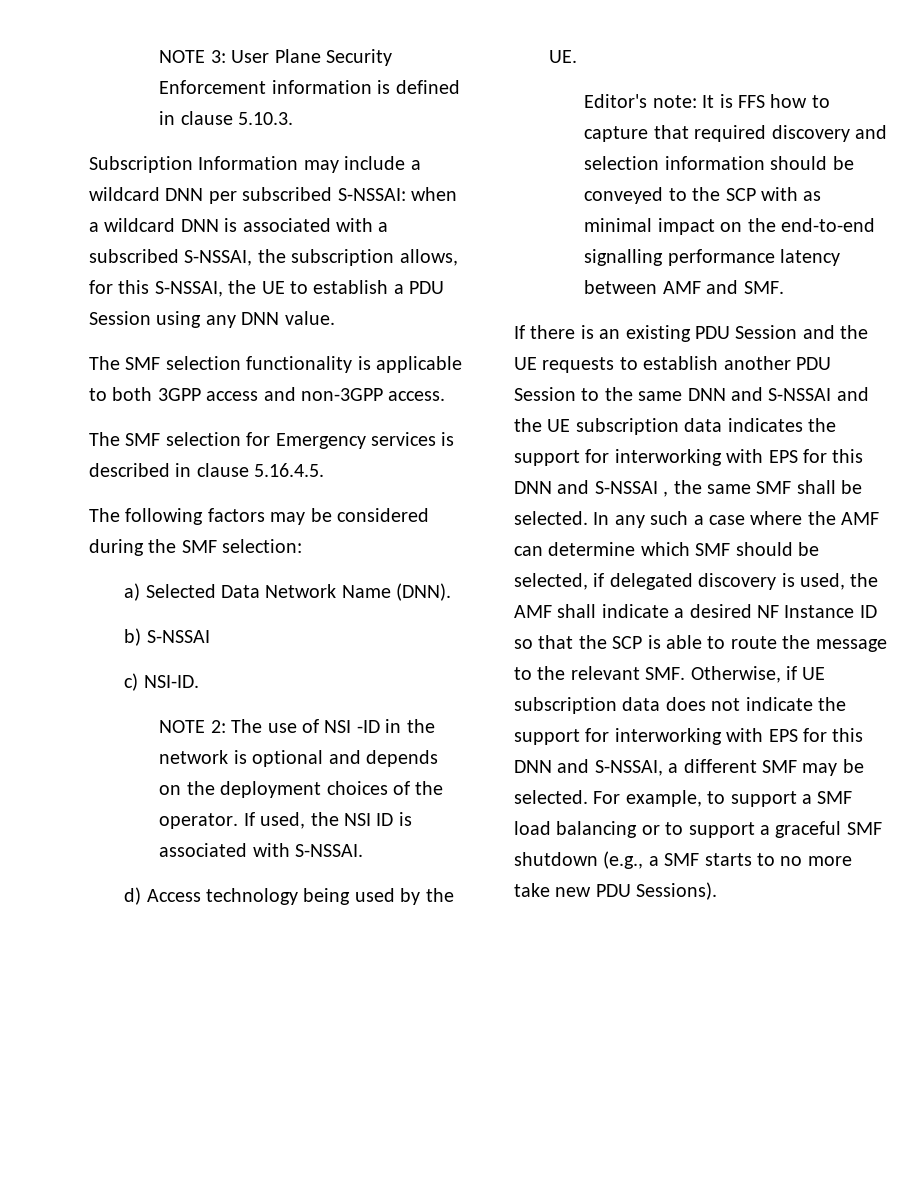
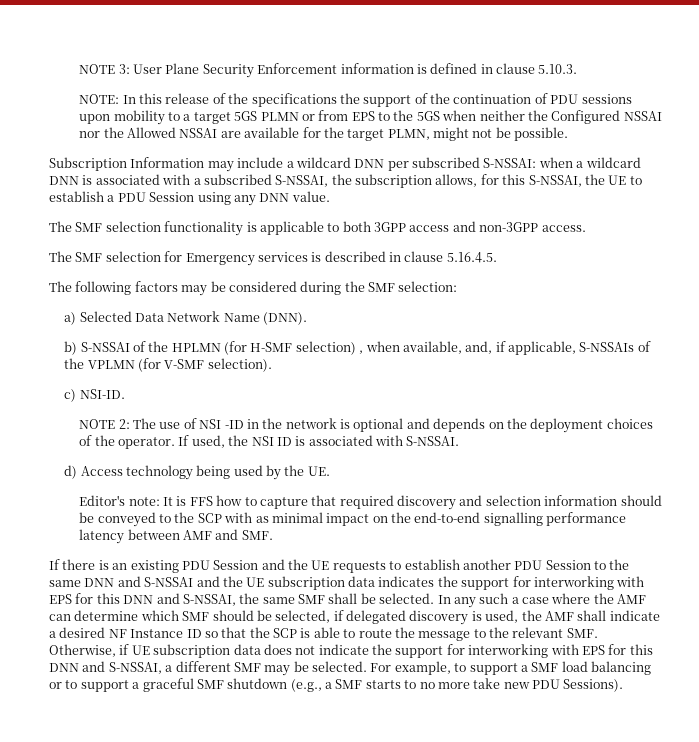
(294, 118) none -> [79,93,632,107] [79,110,662,125] [79,127,569,141] // NOTE: In this release of the specifications the support of the continuation of PDU sessions upon mobility to a target 5GS PLMN or from EPS to the 5GS when neither the Configured NSSAI nor the Allowed NSSAI are available for the target PLMN, might not be possible.
(210, 636) none -> [132,341,651,355] [64,358,272,372] of the HPLMN (for H-SMF selection) , when available, and, if applicable, S-NSSAIs of the VPLMN (for V-SMF selection).
[594,481,669,497] S-NSSAI , -> [182,594,236,606] S-NSSAI,

